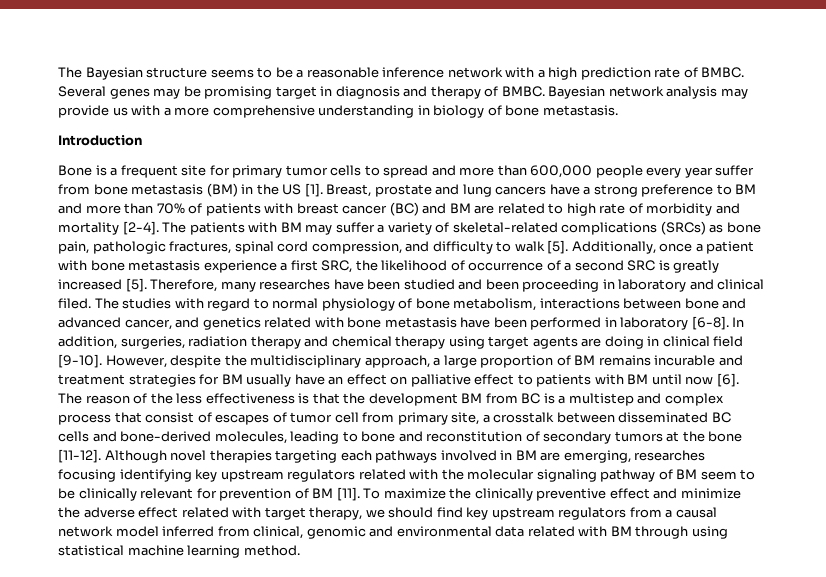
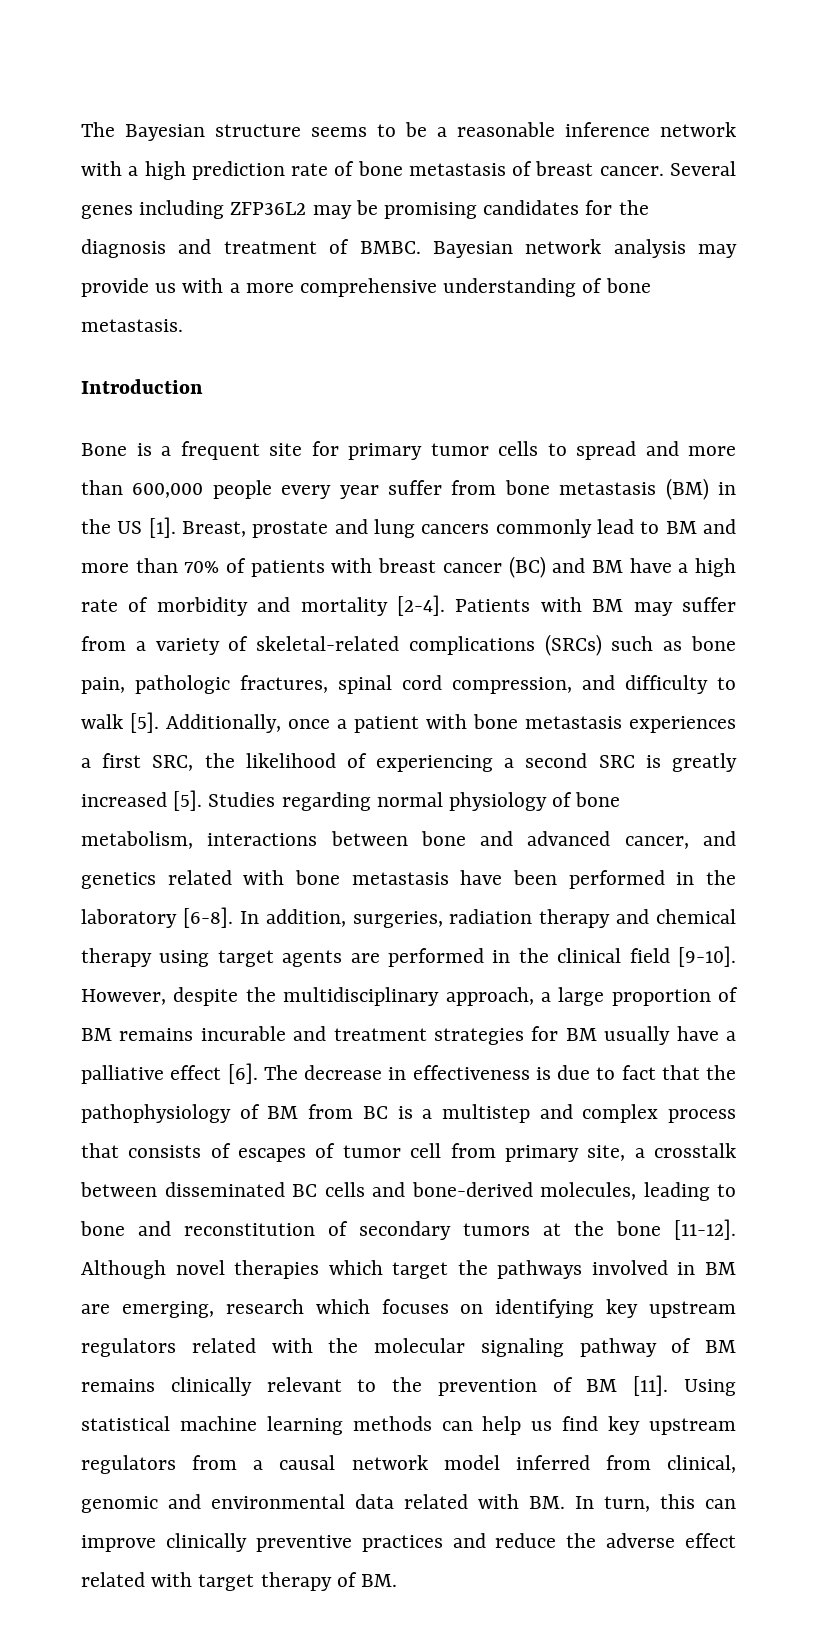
[701,67,745,78] [58,86,333,99] BMBC. Several genes may be promising target in -> [357,161,736,176] [81,200,649,219] bone metastasis of breast cancer. Several genes including ZFP36L2 may be promising candidates for the
[430,86,481,99] therapy -> [223,241,317,254] treatment
[417,105,485,118] in biology -> (577, 287) none
[549,184,714,197] have a strong preference -> [495,519,634,538] commonly lead
[474,203,564,214] are related to -> [629,558,689,573] have a
[162,222,245,235] The patients -> [455,599,531,612] Patients
(375, 227) none -> [81,636,126,651] from
(706, 228) none -> [611,636,654,651] such
[203,260,277,273] experience -> [629,716,736,733] experiences
[468,260,561,271] occurrence of -> [376,755,494,772] experiencing
[150,279,765,292] [58,298,269,311] Therefore, many researches have been studied and been proceeding in laboratory and clinical filed. The studies with regard to -> [208,792,371,811] Studies regarding
(617, 322) none -> [706,870,736,885] the
[604,336,660,349] doing in -> [388,948,549,967] performed in the
[328,373,739,387] [58,393,458,406] an effect on palliative effect to patients with BM until now [6]. The reason of the less effectiveness is that the development -> [725,1031,736,1041] [81,1063,736,1084] [81,1104,260,1123] a palliative effect [6]. The decrease in effectiveness is due to fact that the pathophysiology of
[145,412,195,423] consist -> [128,1145,202,1158] consists
[275,450,372,463] targeting each -> [328,1260,488,1279] which target the
[634,450,706,461] [58,469,116,482] researches focusing -> [225,1299,484,1314] research which focuses on
[700,469,756,480] [58,487,741,501] [58,507,434,520] seem to be clinically relevant for prevention of BM [11]. To maximize the clinically preventive effect and minimize the adverse effect related with target therapy, we should -> [81,1375,736,1396] [81,1416,553,1435] remains clinically relevant to the prevention of BM [11]. Using statistical machine learning methods can help us
[610,526,728,539] [58,545,300,558] BM through using statistical machine learning method. -> [529,1494,736,1512] [81,1533,736,1552] [81,1572,398,1591] BM. In turn, this can improve clinically preventive practices and reduce the adverse effect related with target therapy of BM.

